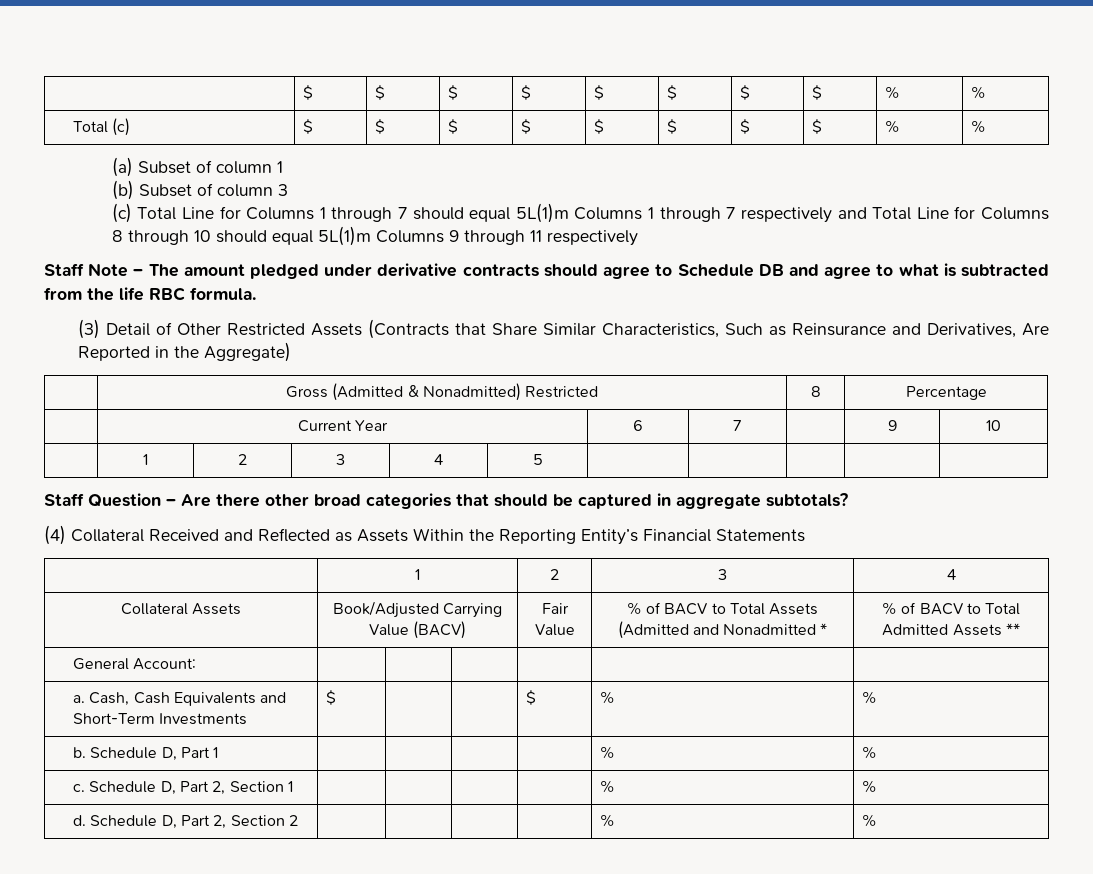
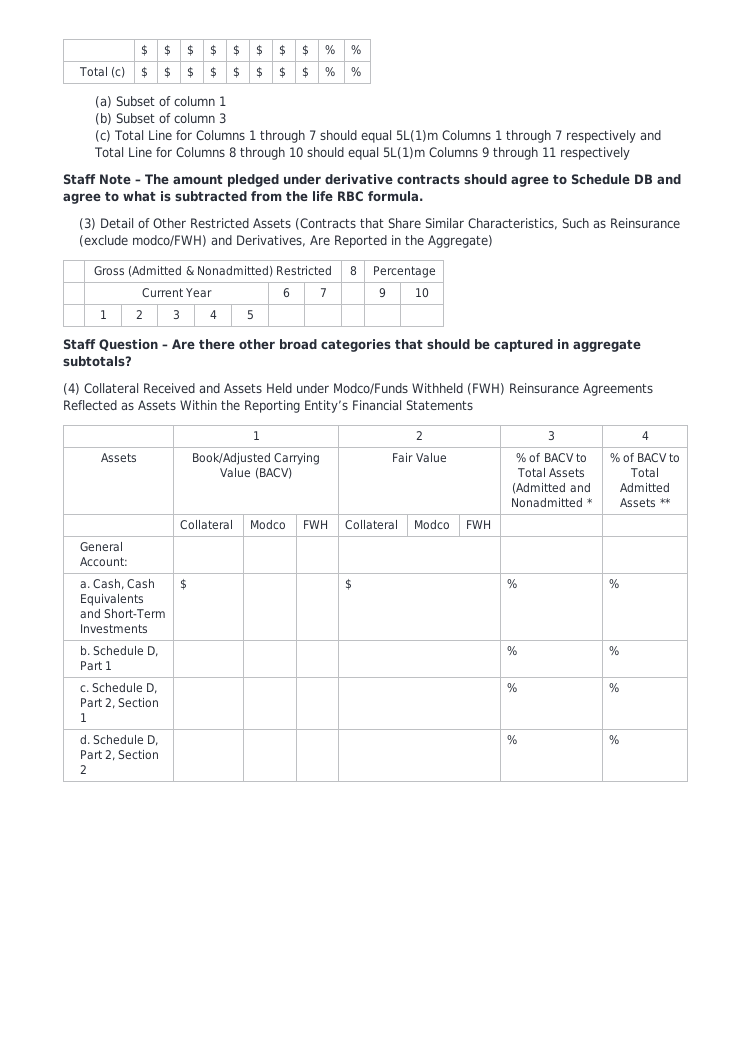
(886, 329) none -> [79,235,208,247] (exclude modco/FWH)
(253, 535) none -> [224,383,653,396] Assets Held under Modco/Funds Withheld (FWH) Reinsurance Agreements
[120,603,188,615] Collateral -> (649, 435) none
(1020, 629) none -> [180,519,234,530] [250,519,287,530] [303,520,329,529] [345,519,399,530] [414,519,451,530] [466,520,492,529] // | Collateral | Modco | FWH | Collateral | Modco | FWH | |

